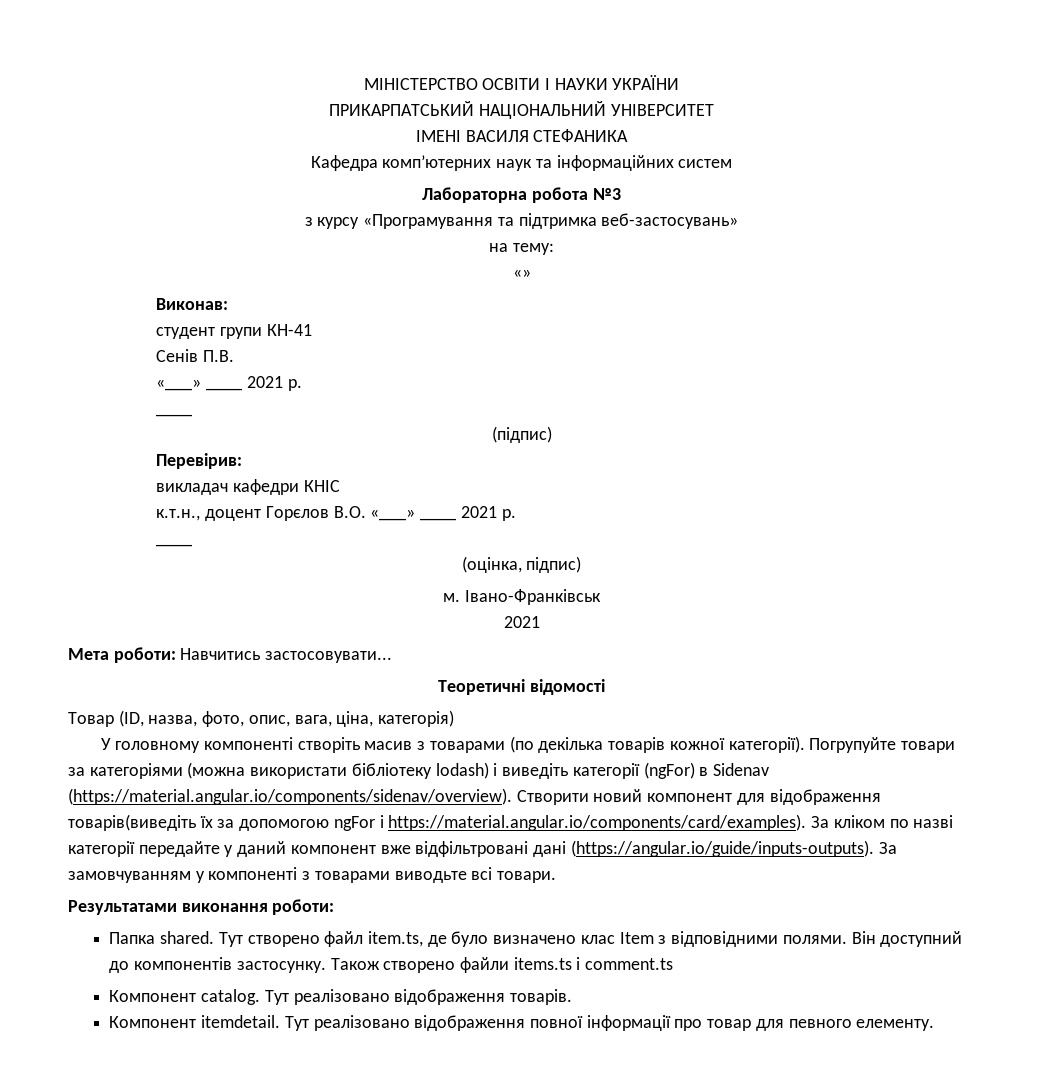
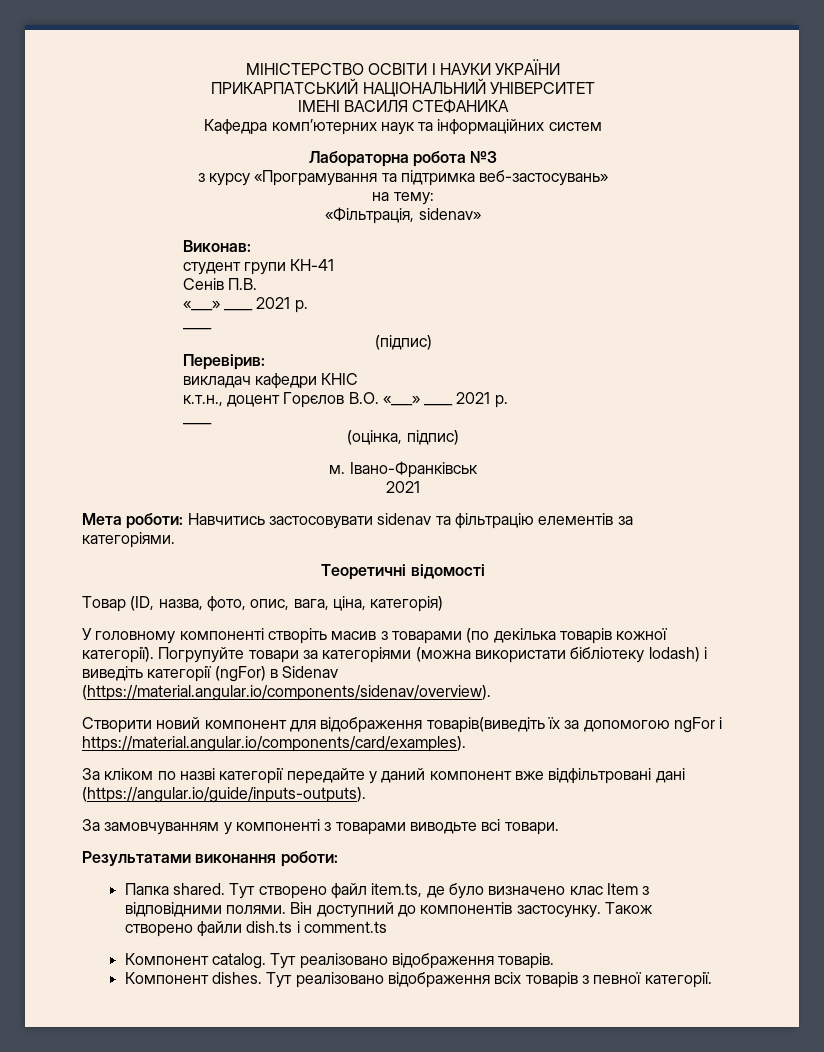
[512,269,531,278] «» -> [325,207,481,224] «Фільтрація, sidenav»
[265,651,393,663] застосовувати... -> [268,513,633,529] [82,532,175,548] застосовувати sidenav та фільтрацію елементів за категоріями.
(512, 796) none -> (491, 693) //
(807, 822) none -> (466, 744) //
(874, 848) none -> (366, 795) //
[513,957,572,970] items.ts -> [246,921,293,933] dish.ts
[201,1015,935,1031] itemdetail. Тут реалізовано відображення повної інформації про товар для певного елементу. -> [212,972,712,988] dishes. Тут реалізовано відображення всіх товарів з певної категорії.

